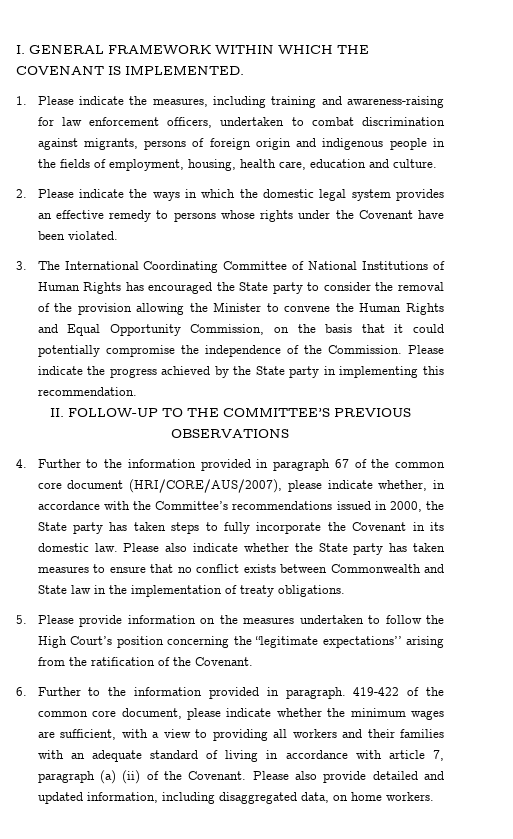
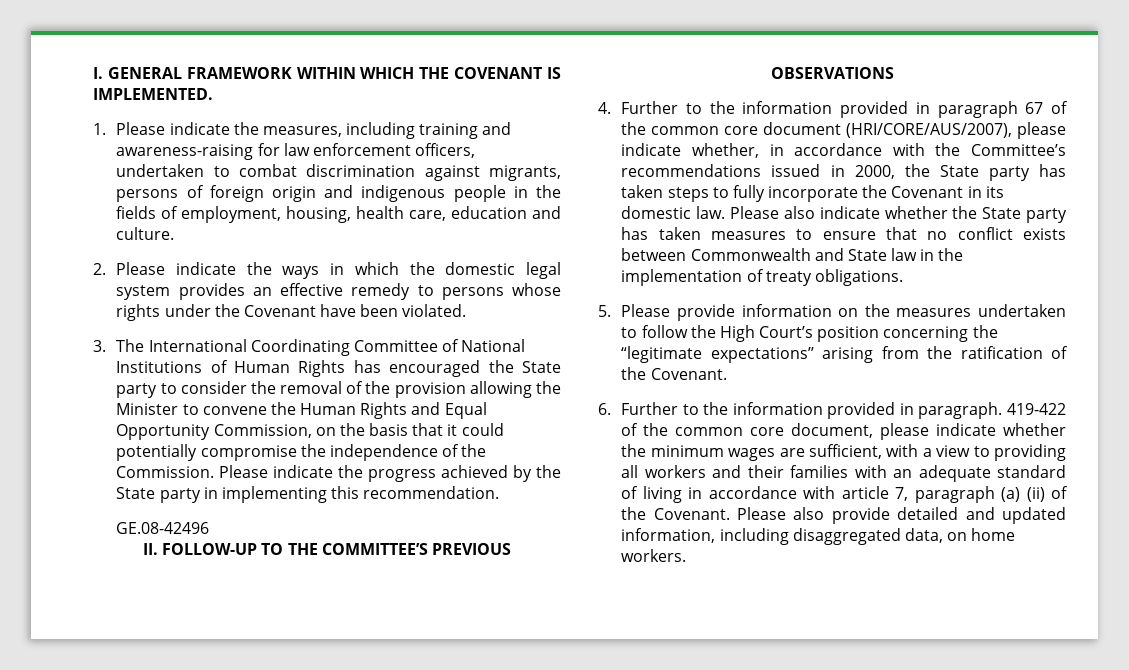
(137, 391) none -> [116,522,210,534] // GE.08-42496

